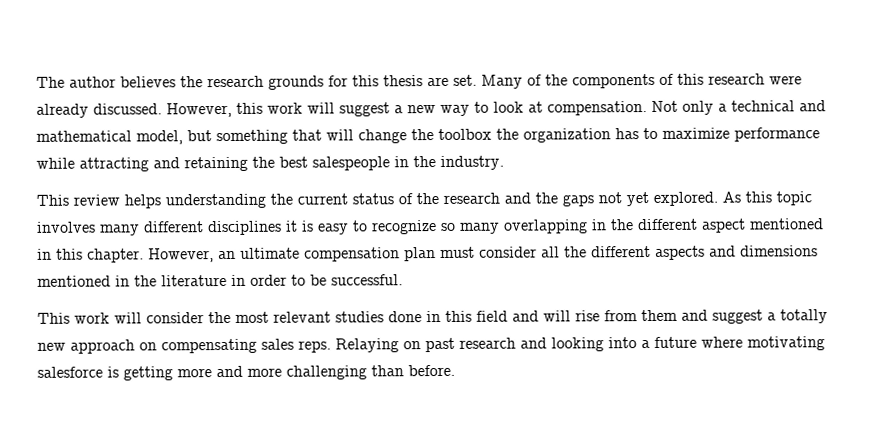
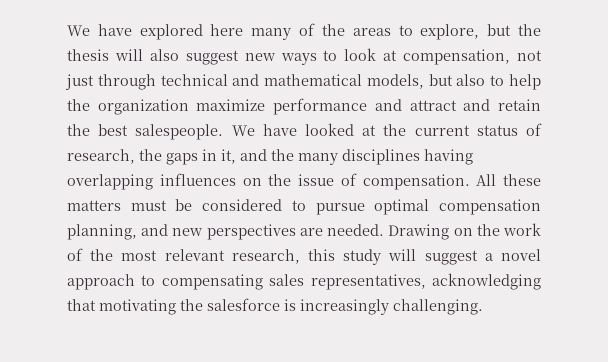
[36,73,802,90] [36,100,826,118] [36,127,820,145] [36,155,504,172] [36,191,812,209] [37,218,824,236] [37,245,818,263] [37,274,403,287] [37,309,828,324] [37,336,825,354] [37,364,455,381] The author believes the research grounds for this thesis are set. Many of the components of this research were already discussed. However, this work will suggest a new way to look at compensation. Not only a technical and mathematical model, but something that will change the toolbox the organization has to maximize performance while attracting and retaining the best salespeople in the industry. // This review helps understanding the current status of the research and the gaps not yet explored. As this topic involves many different disciplines it is easy to recognize so many overlapping in the different aspect mentioned in this chapter. However, an ultimate compensation plan must consider all the different aspects and dimensions mentioned in the literature in order to be successful. // This work will consider the most relevant studies done in this field and will rise from them and suggest a totally new approach on compensating sales reps. Relaying on past research and looking into a future where motivating salesforce is getting more and more challenging than before. -> [67,23,541,40] [67,48,542,65] [65,74,541,90] [67,98,541,115] [67,123,542,140] [67,149,473,165] [67,173,541,190] [67,199,541,215] [67,223,541,240] [67,248,541,265] [67,273,541,290] [67,298,483,315] We have explored here many of the areas to explore, but the thesis will also suggest new ways to look at compensation, not just through technical and mathematical models, but also to help the organization maximize performance and attract and retain the best salespeople. We have looked at the current status of research, the gaps in it, and the many disciplines having overlapping influences on the issue of compensation. All these matters must be considered to pursue optimal compensation planning, and new perspectives are needed. Drawing on the work of the most relevant research, this study will suggest a novel approach to compensating sales representatives, acknowledging that motivating the salesforce is increasingly challenging.

